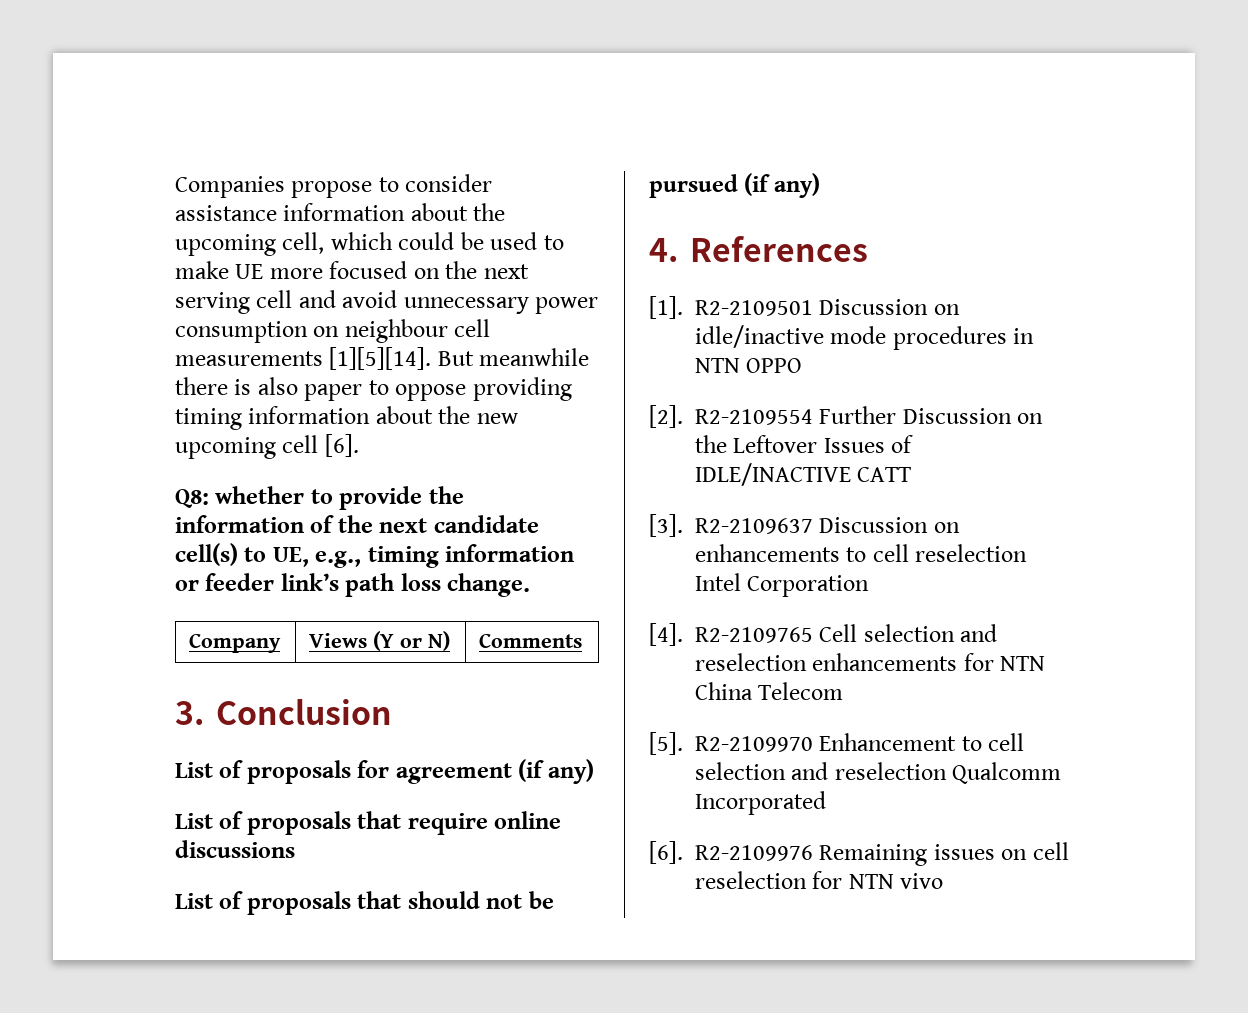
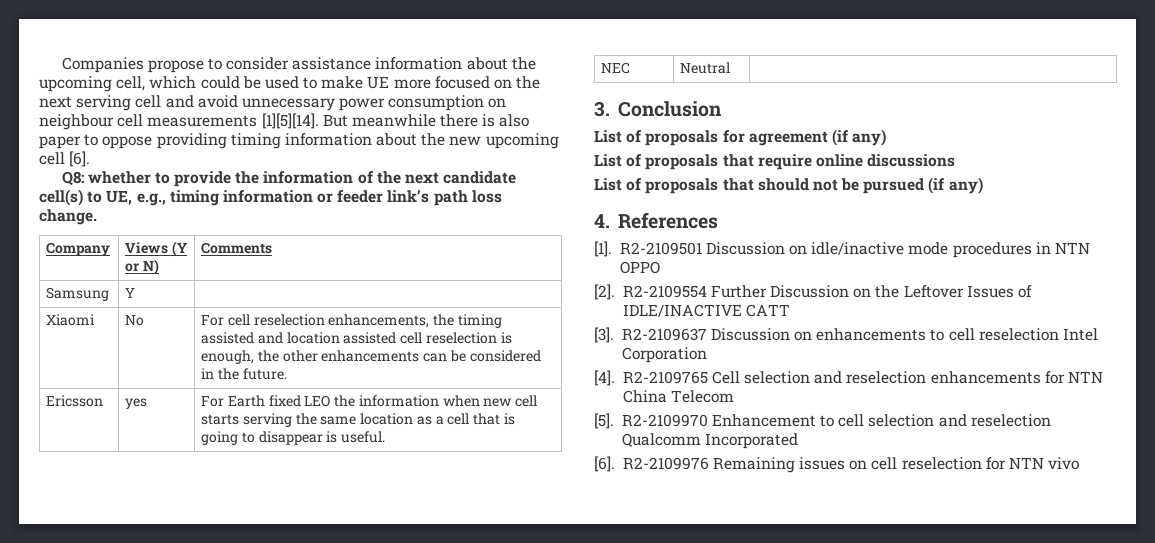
(583, 640) none -> [46,287,110,301] [125,288,136,298] [46,314,96,326] [125,315,145,326] [201,314,502,328] [201,332,512,344] [201,350,541,364] [201,368,287,380] [46,395,104,407] [125,398,148,409] [201,395,538,407] [201,413,516,427] [201,431,386,445] [601,62,631,74] [680,62,731,74] // Samsung | Y | // Xiaomi | No | For cell reselection enhancements, the timing assisted and location assisted cell reselection is enough, the other enhancements can be considered in the future. // Ericsson | yes | For Earth fixed LEO the information when new cell starts serving the same location as a cell that is going to disappear is useful. // NEC | Neutral |

